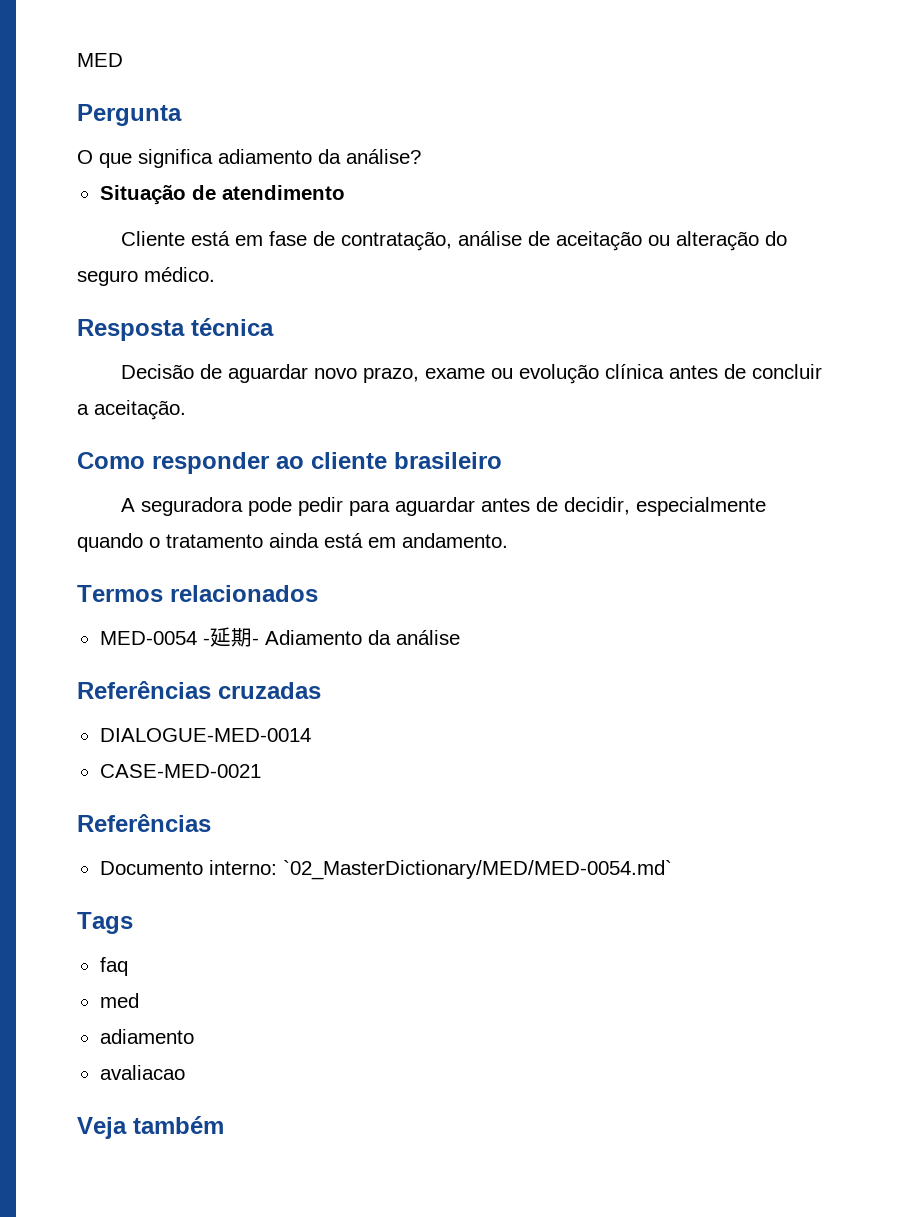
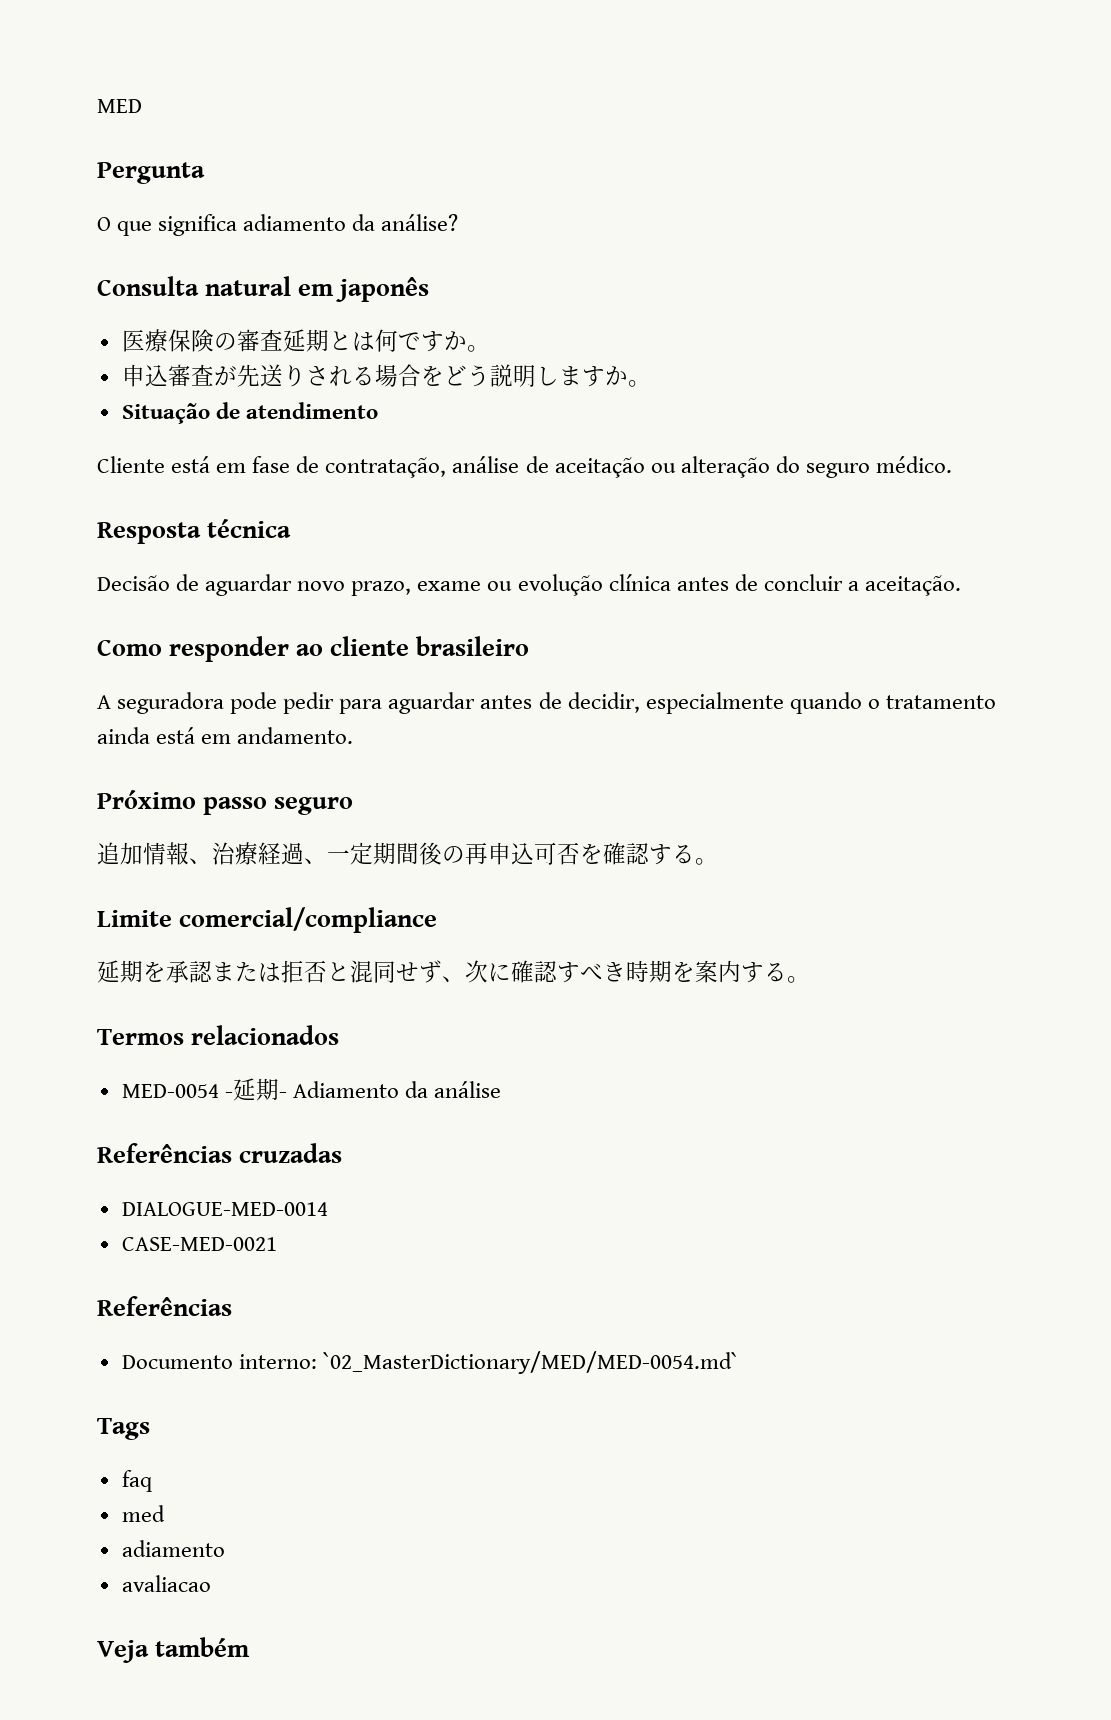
(421, 156) none -> [97,276,430,302] [121,329,490,352] [121,364,651,387] // Consulta natural em japonês // 医療保険の審査延期とは何ですか。 // 申込審査が先送りされる場合をどう説明しますか。
(508, 540) none -> [97,790,354,815] [97,842,718,865] [97,907,438,933] [97,960,810,983] // Próximo passo seguro // 追加情報、治療経過、一定期間後の再申込可否を確認する。 // Limite comercial/compliance // 延期を承認または拒否と混同せず、次に確認すべき時期を案内する。

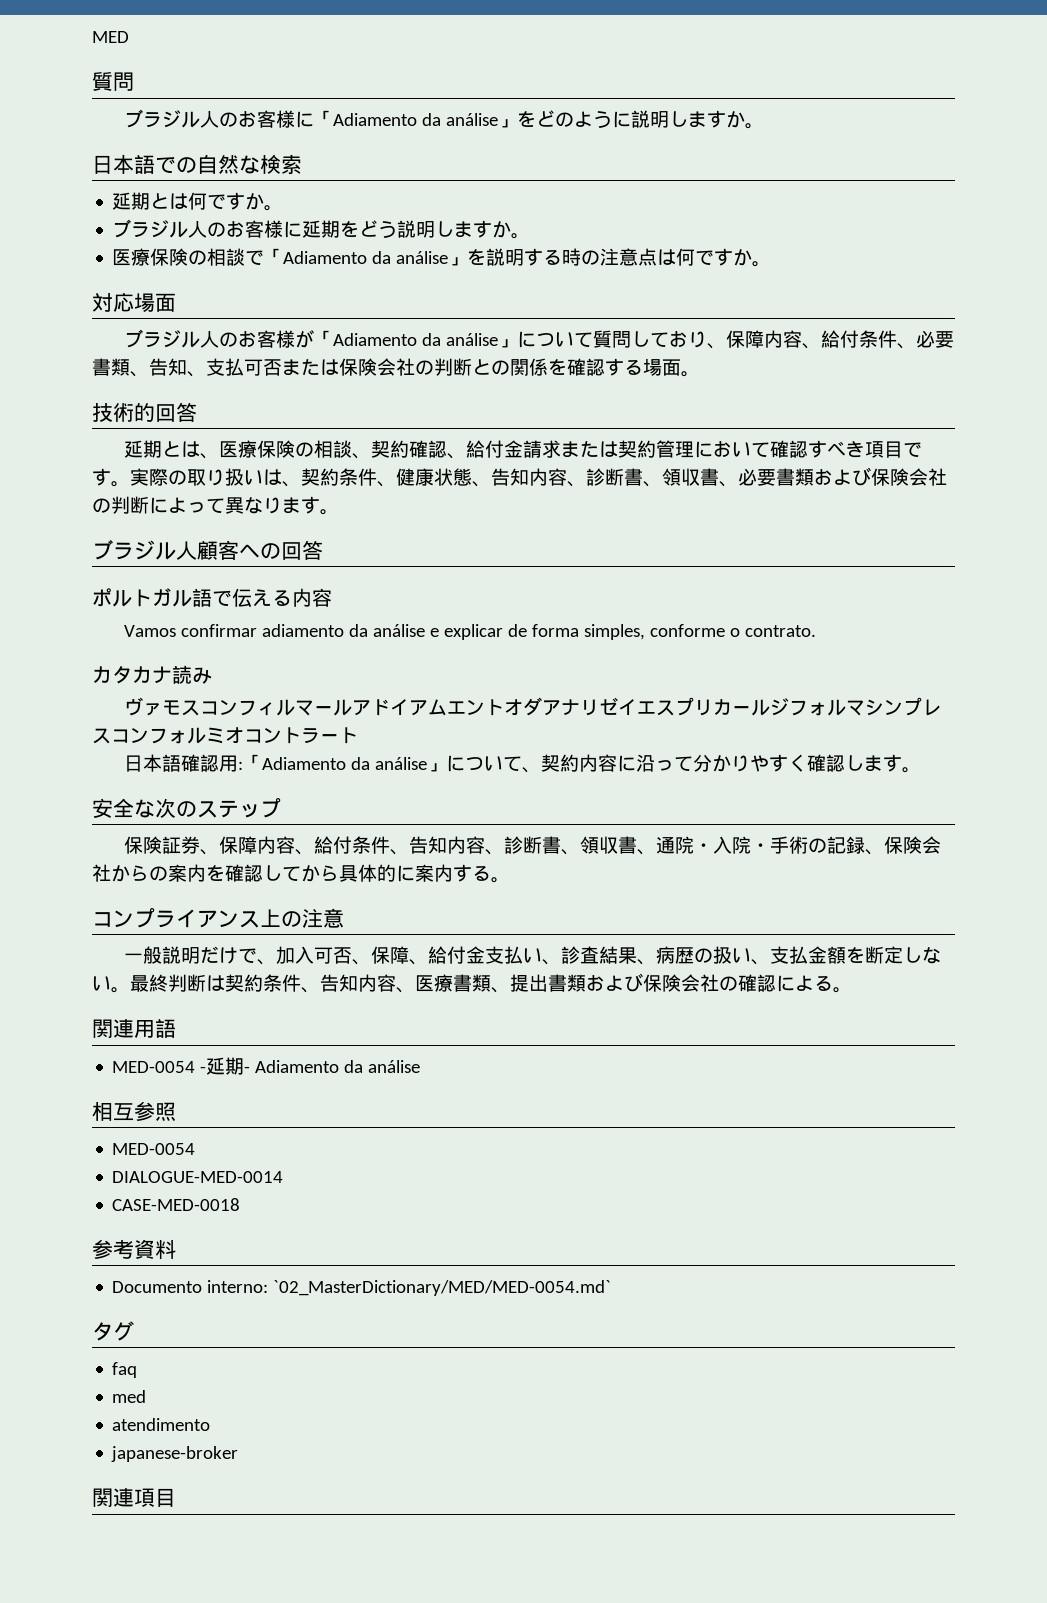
[97,162,205,184] [97,214,459,236] [97,276,430,302] [121,329,283,352] Pergunta // O que significa adiamento da análise? // Consulta natural em japonês // 医療保険の審査 -> [92,72,134,91] [124,109,765,129] [92,154,302,175] 質問 // ブラジル人のお客様に「Adiamento da análise」をどのように説明しますか。 // 日本語での自然な検索 //
[121,364,421,387] 申込審査が先送りされる場合 -> [112,219,341,238] ブラジル人のお客様に延期
[121,402,378,424] [97,456,952,478] [97,519,292,544] [97,574,961,596] [97,636,530,662] [97,692,996,714] [97,727,354,744] [97,790,354,815] [97,842,580,865] Situação de atendimento // Cliente está em fase de contratação, análise de aceitação ou alteração do seguro médico. // Resposta técnica // Decisão de aguardar novo prazo, exame ou evolução clínica antes de concluir a aceitação. // Como responder ao cliente brasileiro // A seguradora pode pedir para aguardar antes de decidir, especialmente quando o tratamento ainda está em andamento. // Próximo passo seguro // 追加情報、治療経過、一定期間後の再申込可否 -> [112,248,772,267] [92,292,176,313] [124,329,955,349] [92,358,548,377] 医療保険の相談で「Adiamento da análise」を説明する時の注意点は何ですか。 // 対応場面 // ブラジル人のお客様が「Adiamento da análise」について質問しており、保障内容、給付条件、必要書類、告知、支払可否または保険会社の判断との関係
[695,858,718,865] [97,907,438,933] [97,960,810,983] [97,1025,340,1045] 。 // Limite comercial/compliance // 延期を承認または拒否と混同せず、次に確認すべき時期を案内する。 // Termos relacionados -> [643,358,700,377] [92,402,197,422] [124,440,923,459] [92,467,947,487] [92,496,339,515] [92,540,323,560] [92,588,332,607] [124,624,817,640] [92,665,212,684] [124,697,942,716] [92,727,358,744] [124,754,922,773] [92,798,281,818] [124,836,942,855] [92,864,510,883] [92,908,344,928] [124,946,942,965] [92,973,852,993] [92,1019,176,1038] 場面。 // 技術的回答 // 延期とは、医療保険の相談、契約確認、給付金請求または契約管理において確認すべき項目です。実際の取り扱いは、契約条件、健康状態、告知内容、診断書、領収書、必要書類および保険会社の判断によって異なります。 // ブラジル人顧客への回答 // ポルトガル語で伝える内容 // Vamos confirmar adiamento da análise e explicar de forma simples, conforme o contrato. // カタカナ読み // ヴァモスコンフィルマールアドイアムエントオダアナリゼイエスプリカールジフォルマシンプレスコンフォルミオコントラート // 日本語確認用:「Adiamento da análise」について、契約内容に沿って分かりやすく確認します。 // 安全な次のステップ // 保険証券、保障内容、給付条件、告知内容、診断書、領収書、通院・入院・手術の記録、保険会社からの案内を確認してから具体的に案内する。 // コンプライアンス上の注意 // 一般説明だけで、加入可否、保障、給付金支払い、診査結果、病歴の扱い、支払金額を断定しない。最終判断は契約条件、告知内容、医療書類、提出書類および保険会社の確認による。 // 関連用語
[97,1143,343,1163] [121,1202,328,1216] [121,1237,277,1251] [97,1296,232,1316] Referências cruzadas // DIALOGUE-MED-0014 // CASE-MED-0021 // Referências -> [92,1101,176,1121] [112,1143,196,1155] [112,1171,284,1183] [112,1198,241,1211] [92,1239,176,1259] 相互参照 // MED-0054 // DIALOGUE-MED-0014 // CASE-MED-0018 // 参考資料
[97,1418,150,1440] Tags -> [92,1321,134,1341] タグ
[121,1540,225,1557] [121,1575,211,1592] [97,1637,251,1663] adiamento // avaliacao // Veja também -> [112,1418,211,1431] [111,1446,239,1462] [92,1488,176,1507] atendimento // japanese-broker // 関連項目

